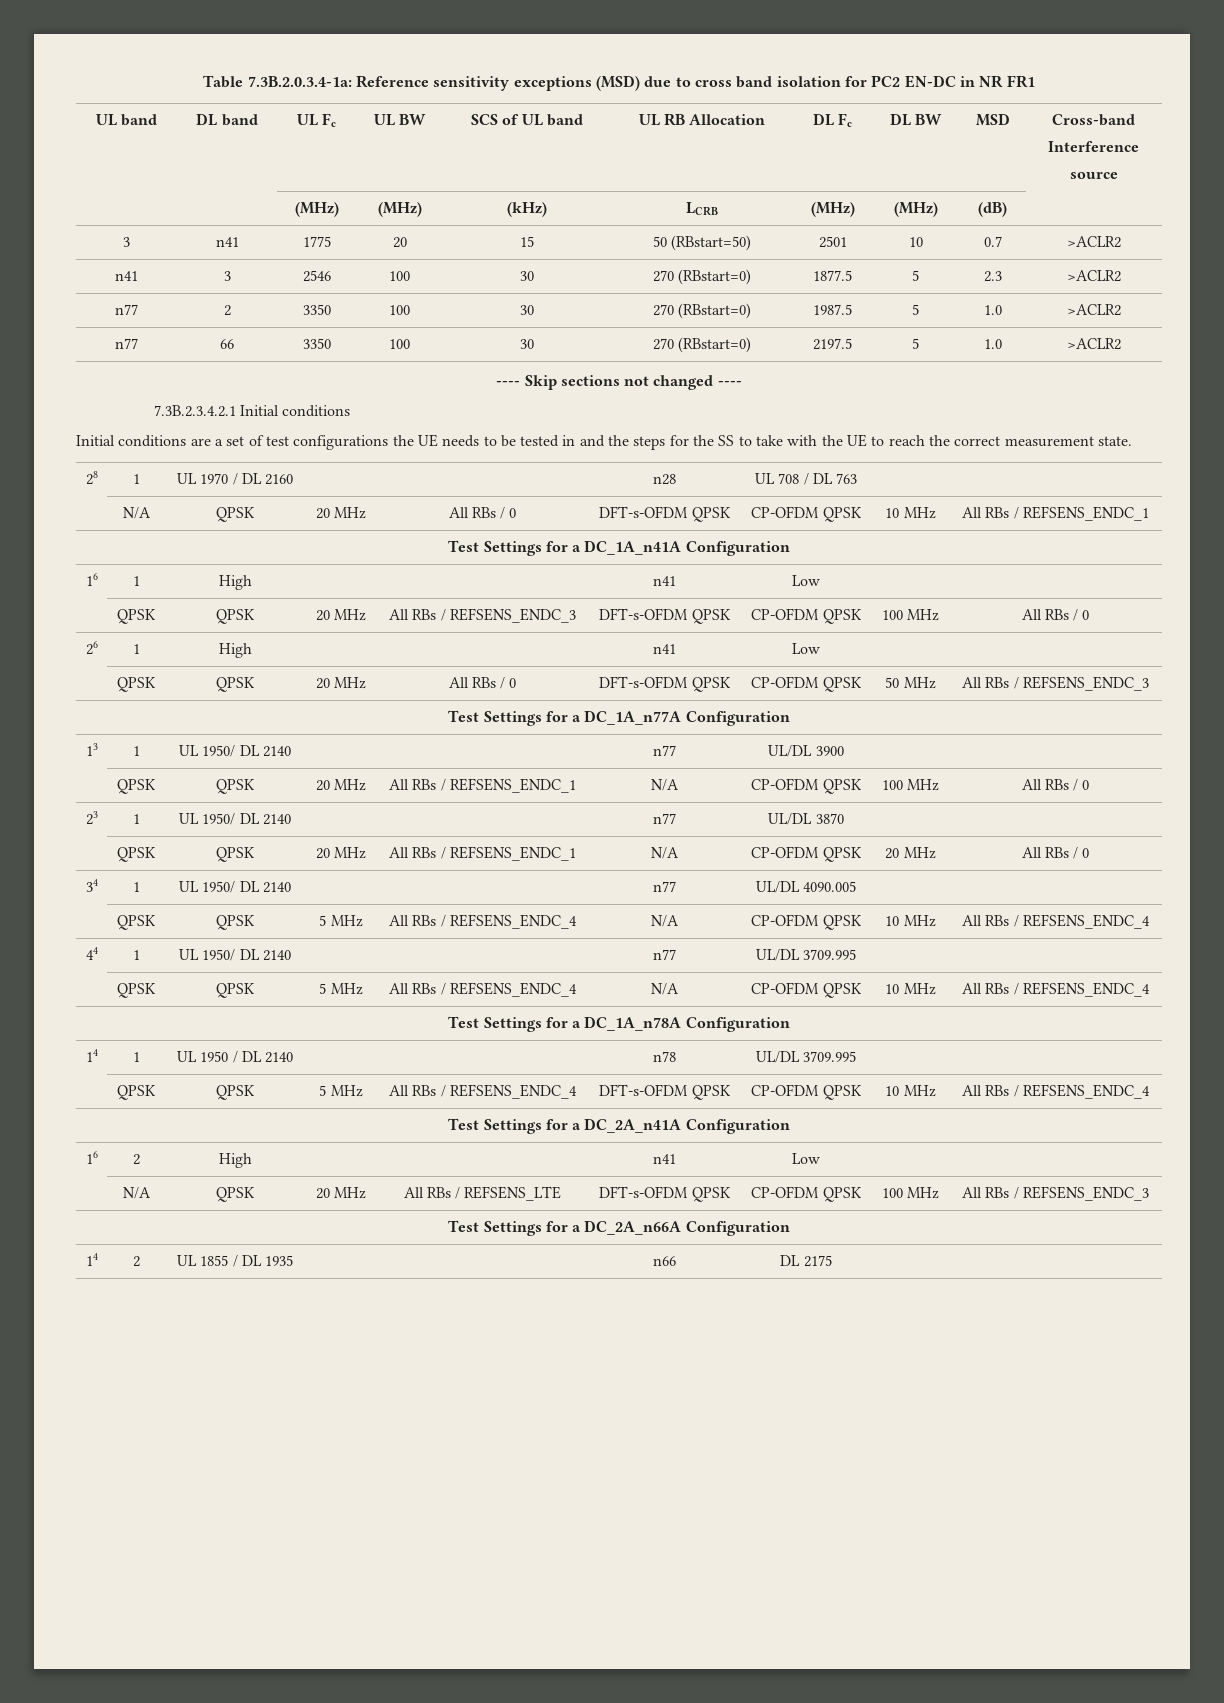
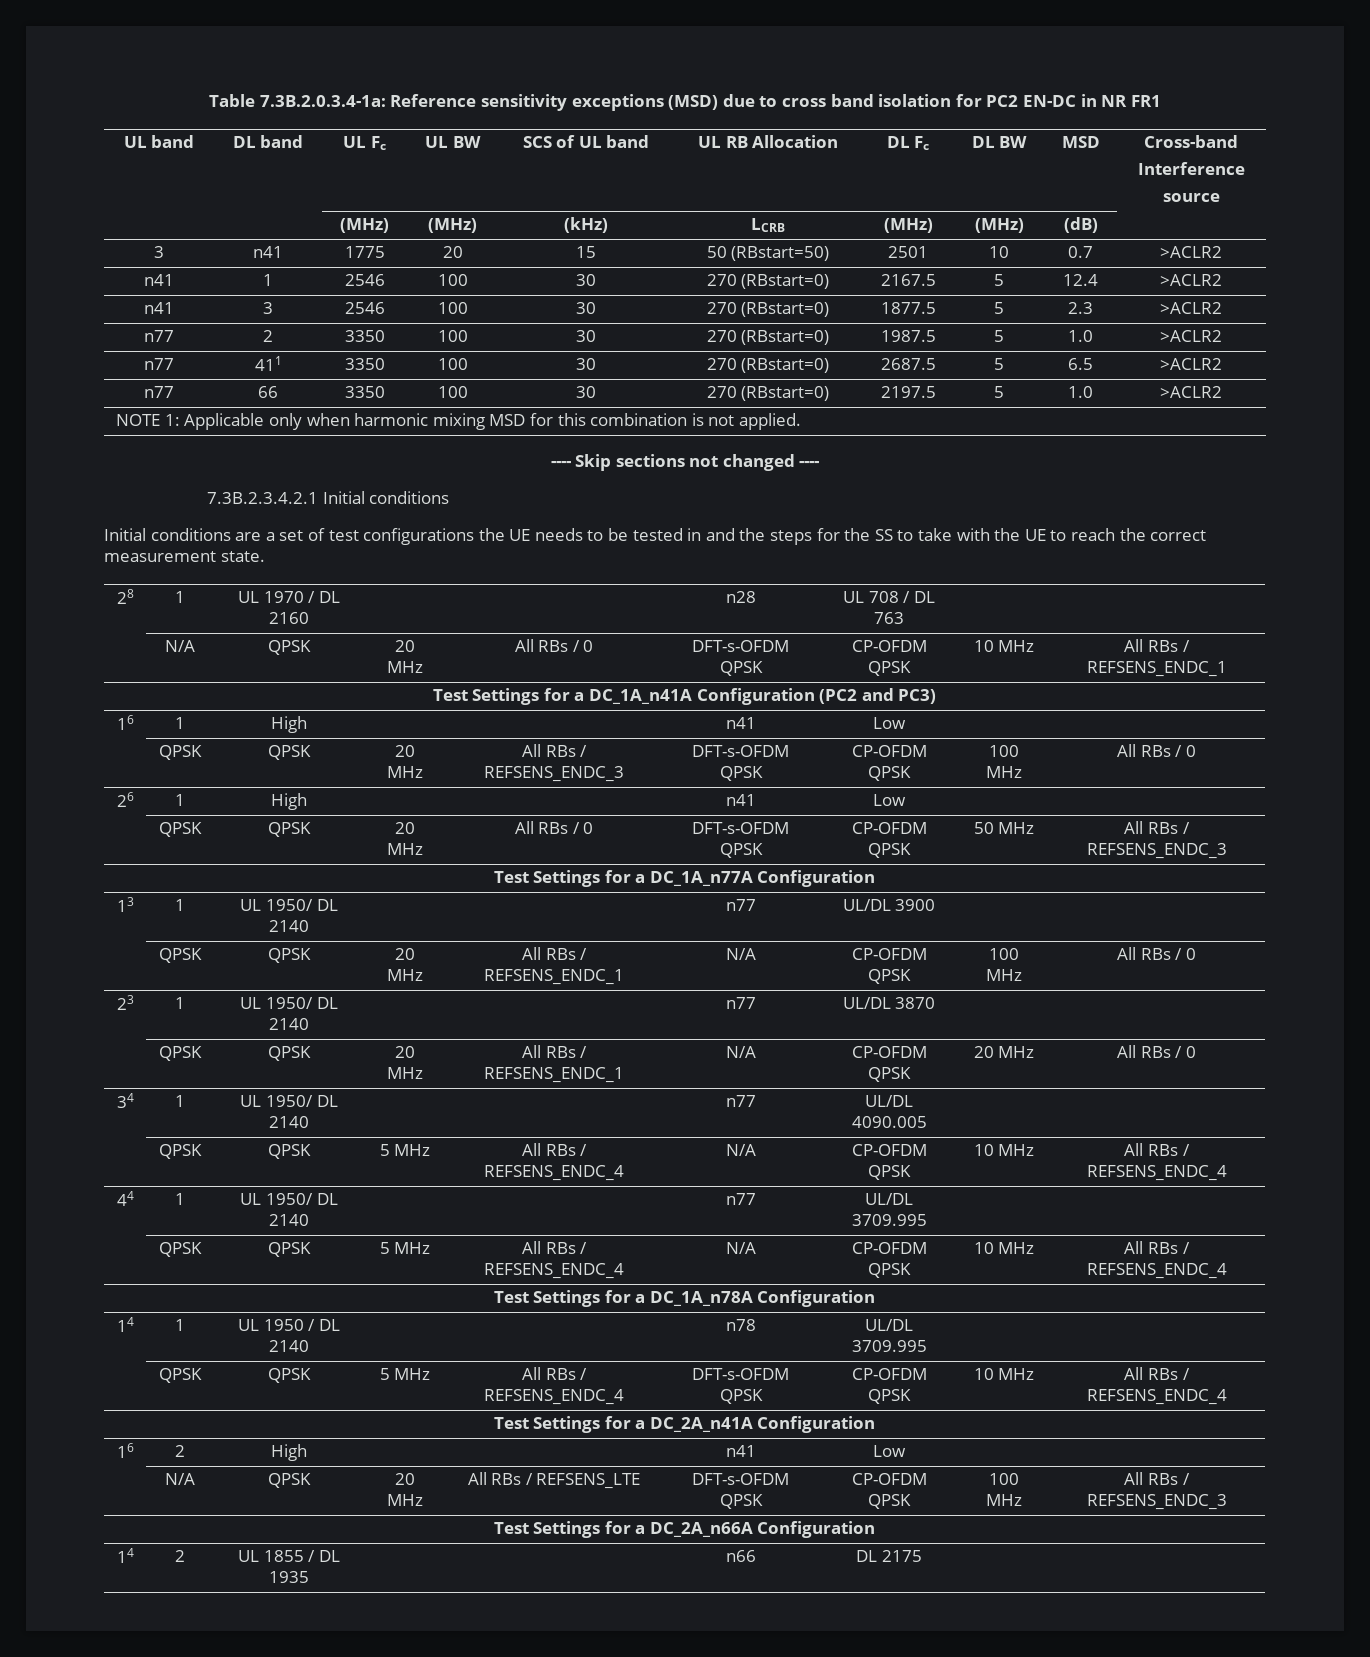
(1121, 242) none -> [144,274,174,286] [263,274,273,286] [344,274,385,286] [437,274,468,286] [576,274,596,286] [706,274,830,289] [880,274,936,286] [994,274,1004,286] [1063,274,1098,286] [1160,274,1222,286] // n41 | 1 | 2546 | 100 | 30 | 270 (RBstart=0) | 2167.5 | 5 | 12.4 | >ACLR2
(1121, 310) none -> [144,358,174,370] [254,356,282,371] [344,358,385,370] [437,358,468,370] [576,358,596,370] [706,358,830,373] [880,358,936,370] [994,358,1004,370] [1068,358,1093,370] [1160,358,1222,370] // n77 | 411 | 3350 | 100 | 30 | 270 (RBstart=0) | 2687.5 | 5 | 6.5 | >ACLR2
(1121, 344) none -> [116,413,801,430] // NOTE 1: Applicable only when harmonic mixing MSD for this combination is not applied.
(790, 548) none -> [819,688,937,704] (PC2 and PC3)

